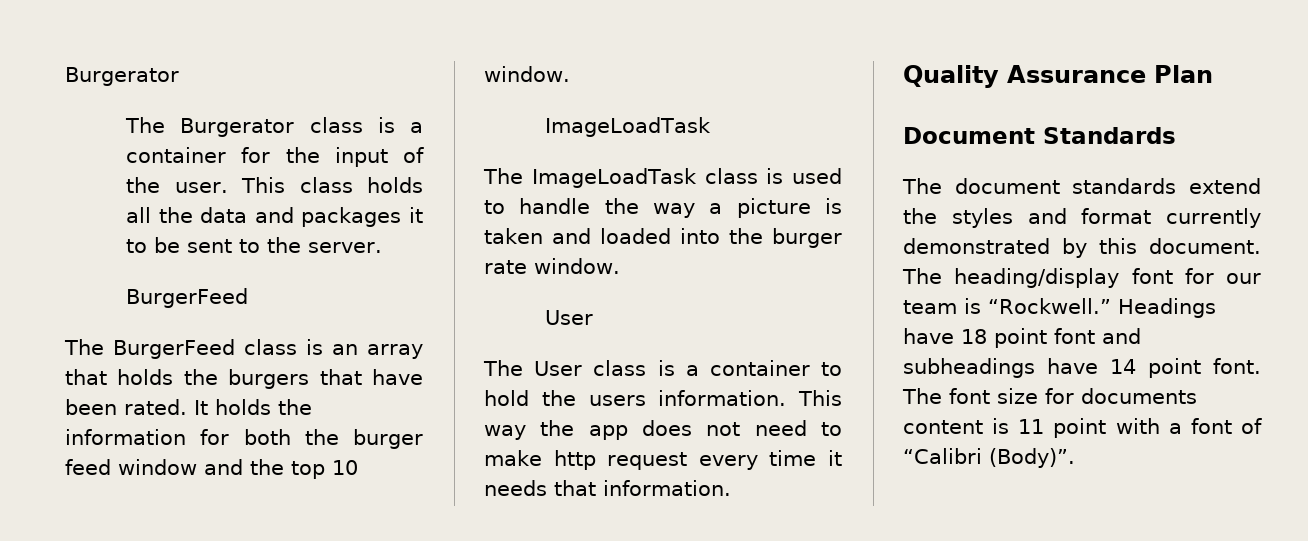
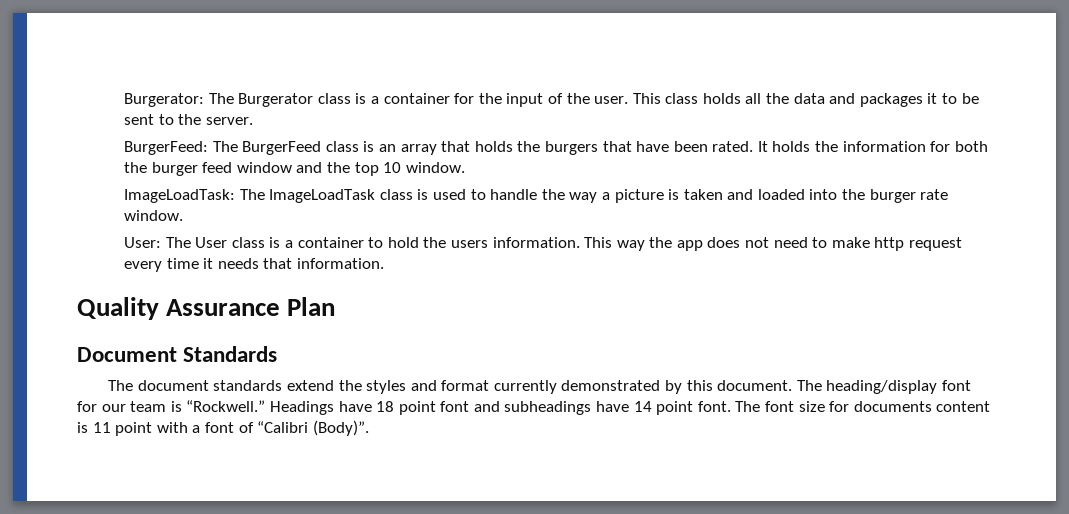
[65,67,179,86] Burgerator // -> [124,93,205,107] Burgerator:
[126,288,249,308] BurgerFeed // -> [124,141,209,155] BurgerFeed:
[545,117,712,137] ImageLoadTask // -> [124,189,236,203] ImageLoadTask:
[545,310,594,325] User // -> [124,237,162,248] User:

